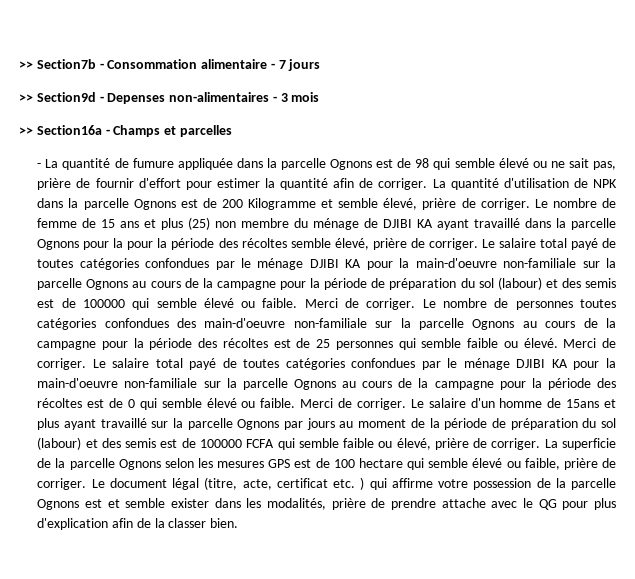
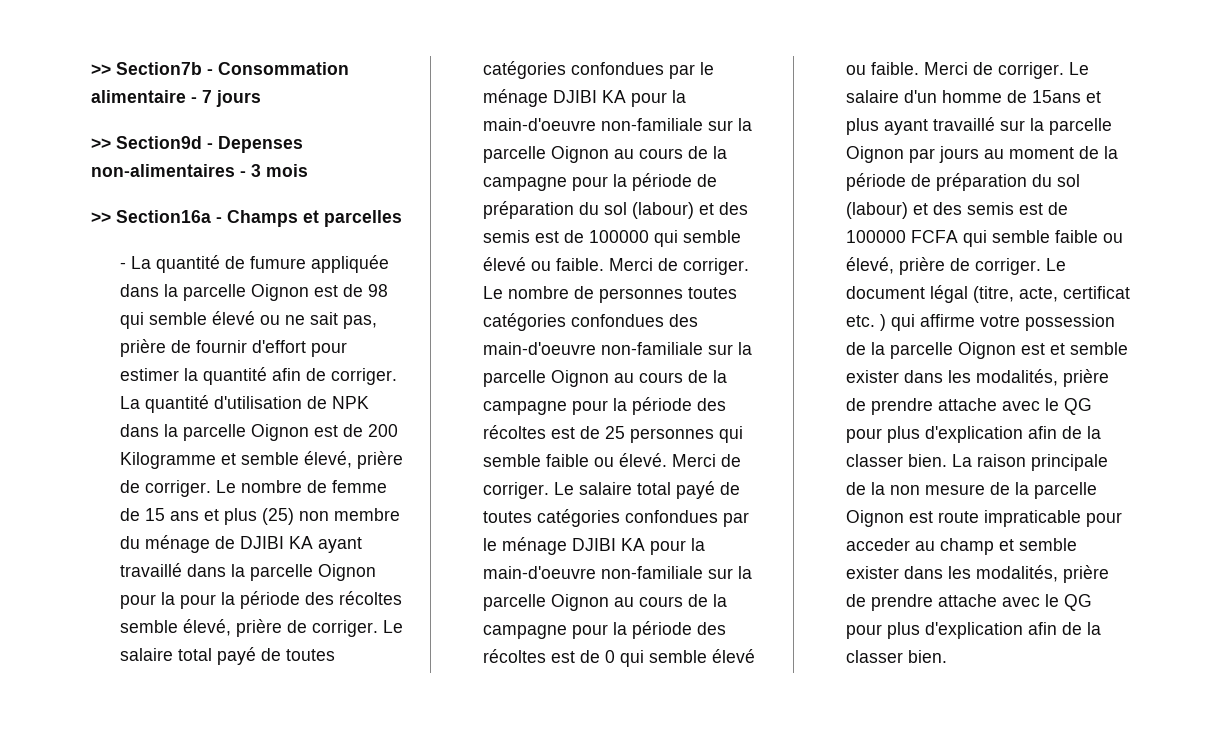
[330,159,373,170] Ognons -> [251,284,310,301] Oignon
[133,199,176,210] Ognons -> [251,424,310,441] Oignon
[37,239,80,250] Ognons -> [318,564,377,581] Oignon
[86,279,129,290] Ognons -> [551,146,610,163] Oignon
[472,319,515,330] Ognons -> [551,370,610,387] Oignon
[293,379,336,390] Ognons -> [551,594,610,611] Oignon
[237,419,280,430] Ognons -> [846,146,905,163] Oignon
[544,438,616,450] [37,458,616,470] [37,478,87,490] La superficie de la parcelle Ognons selon les mesures GPS est de 100 hectare qui semble élevé ou faible, prière de corriger. -> (1042, 266) none
[37,499,80,510] Ognons -> [958,342,1017,359] Oignon
(239, 523) none -> [952,454,1109,471] [846,482,1098,499] [846,510,1123,527] [846,538,1078,555] [846,565,1110,583] [846,594,1093,611] [846,622,1102,639] [846,650,948,663] La raison principale de la non mesure de la parcelle Oignon est route impraticable pour acceder au champ et semble exister dans les modalités, prière de prendre attache avec le QG pour plus d'explication afin de la classer bien.

